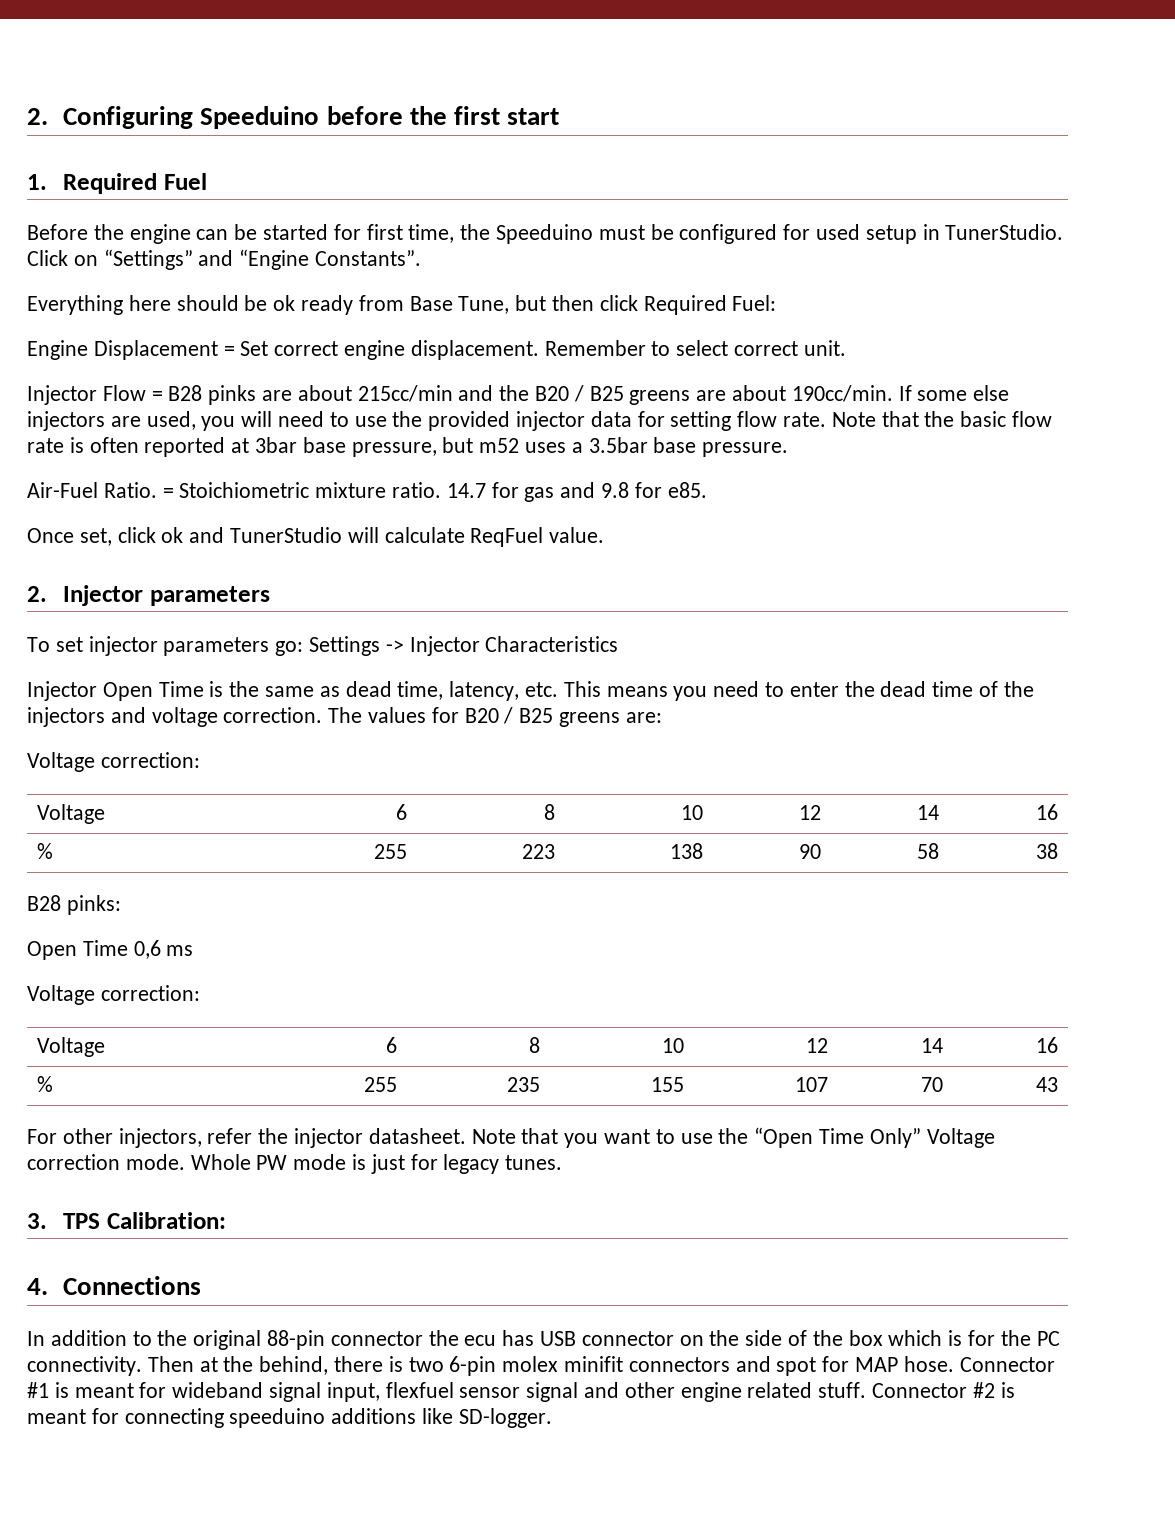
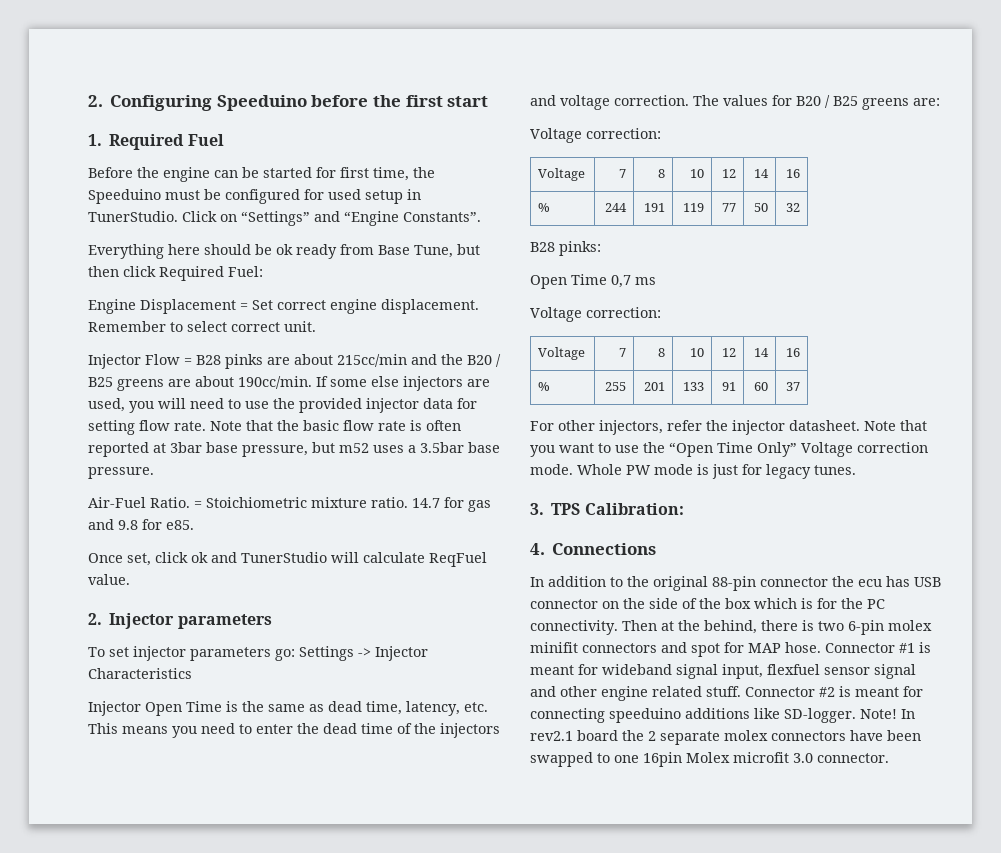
[395,804,407,820] [543,804,555,820] [680,805,703,820] [798,805,821,820] [916,805,939,820] [1035,804,1058,820] [37,843,54,859] [373,844,407,859] [521,844,555,859] [669,843,703,859] [798,844,821,859] [916,843,939,859] [1035,843,1058,859] [27,895,121,915] [27,940,194,960] [27,985,200,1005] [37,1037,106,1057] [385,1037,397,1053] [528,1037,540,1053] [661,1038,684,1053] [805,1038,828,1053] [920,1038,943,1053] [1035,1037,1058,1053] [37,1076,54,1092] [363,1077,397,1092] [506,1077,540,1092] [650,1077,684,1092] [794,1077,828,1092] [920,1077,943,1092] [1035,1077,1058,1092] 6 | 8 | 10 | 12 | 14 | 16 // % | 255 | 223 | 138 | 90 | 58 | 38 // B28 pinks: // Open Time 0,6 ms // Voltage correction: // Voltage | 6 | 8 | 10 | 12 | 14 | 16 // % | 255 | 235 | 155 | 107 | 70 | 43 -> [618,169,626,178] [657,169,665,178] [689,169,704,178] [721,169,736,178] [753,169,769,178] [785,169,800,178] [538,203,551,212] [604,203,627,212] [643,203,665,212] [682,203,704,212] [721,203,736,212] [753,203,768,212] [785,203,800,212] [530,241,601,256] [530,274,656,289] [530,307,661,322] [538,347,586,360] [618,348,626,357] [657,348,665,357] [689,348,704,357] [721,348,736,357] [753,348,769,357] [785,348,800,357] [538,382,551,391] [604,382,626,391] [643,382,665,391] [682,382,704,391] [721,382,736,391] [753,382,768,391] [785,382,800,391] 7 | 8 | 10 | 12 | 14 | 16 // % | 244 | 191 | 119 | 77 | 50 | 32 // B28 pinks: // Open Time 0,7 ms // Voltage correction: // Voltage | 7 | 8 | 10 | 12 | 14 | 16 // % | 255 | 201 | 133 | 91 | 60 | 37
(552, 1418) none -> [860,709,915,719] [530,730,921,745] [530,752,889,767] Note! In rev2.1 board the 2 separate molex connectors have been swapped to one 16pin Molex microfit 3.0 connector.

